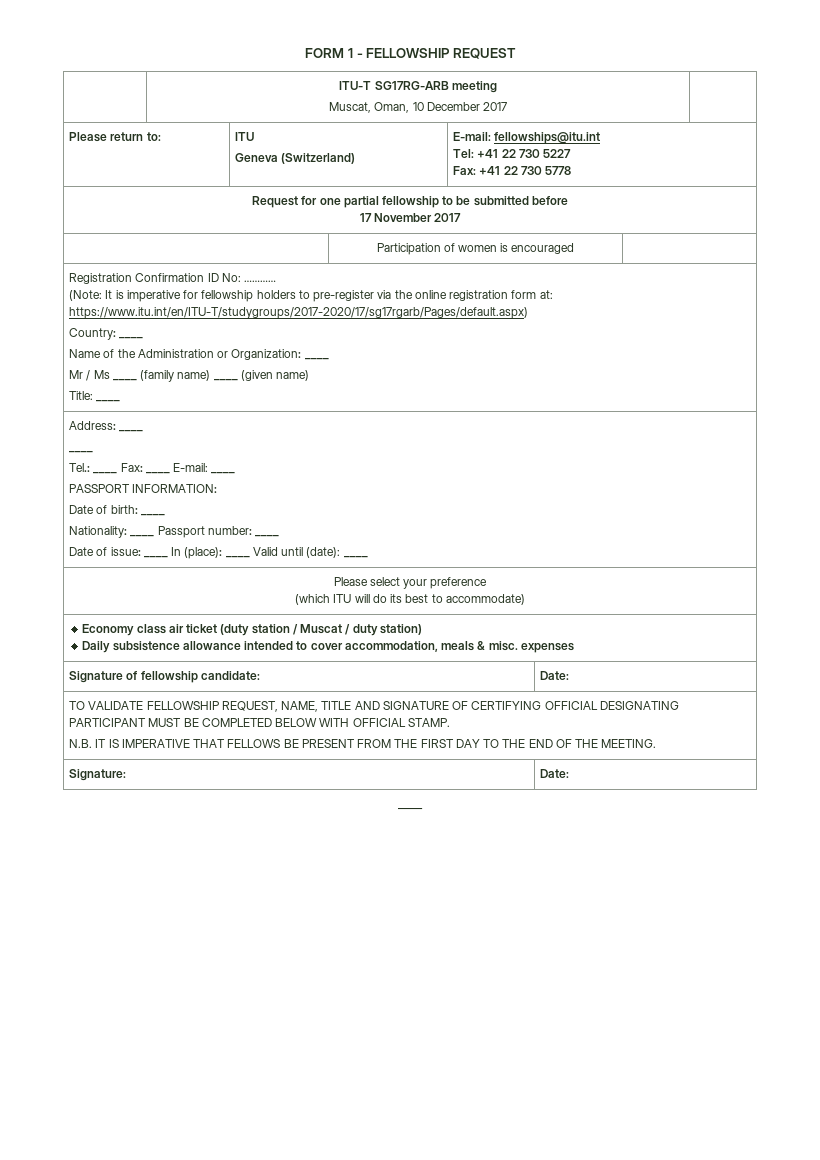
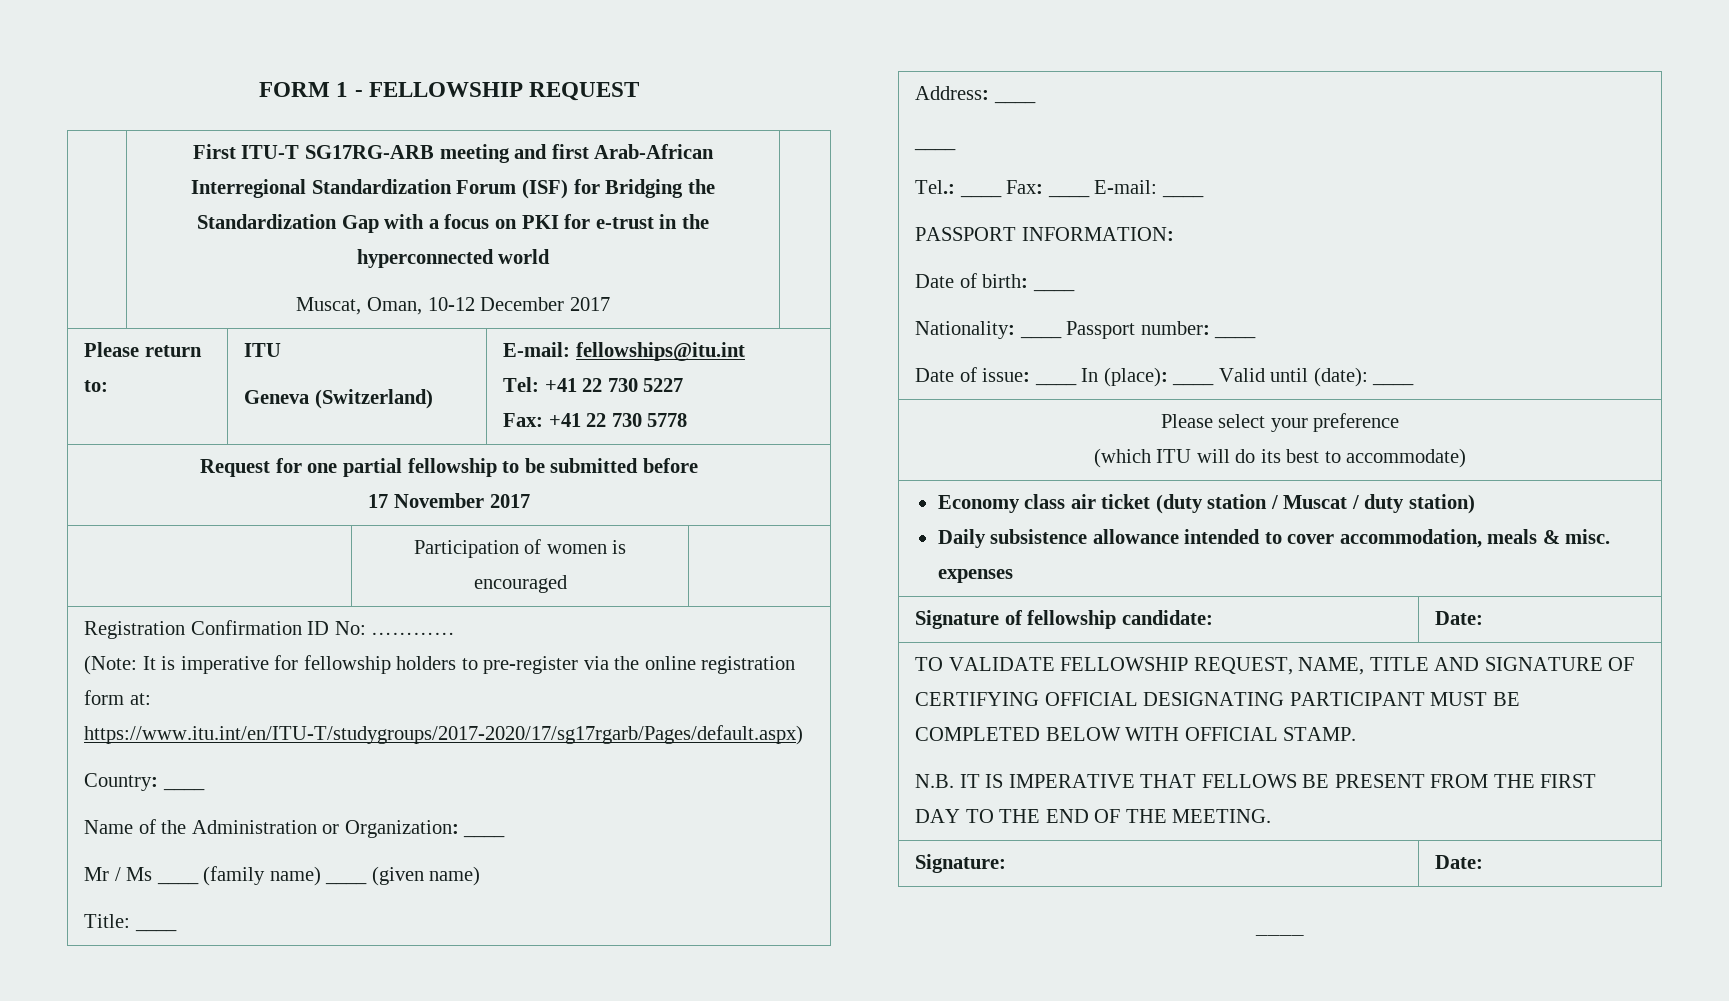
(516, 53) none -> [192,144,236,159] First
(497, 87) none -> [514,144,715,159] [191,179,715,199] [197,214,709,233] [356,249,551,268] and first Arab-African Interregional Standardization Forum (ISF) for Bridging the Standardization Gap with a focus on PKI for e-trust in the hyperconnected world
[412,102,424,111] 10 -> [427,297,475,311] 10-12

